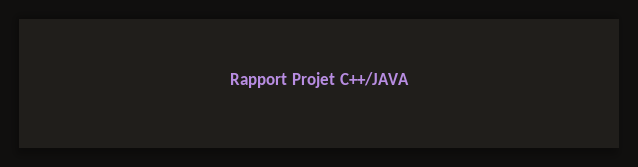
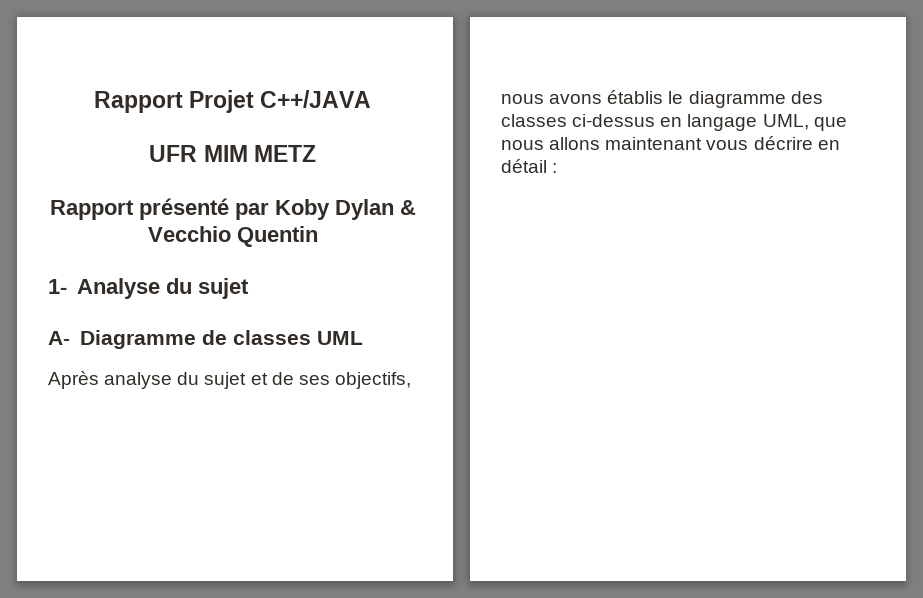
(409, 79) none -> [149,145,316,162] [49,198,416,220] [147,226,318,247] [48,278,249,299] [48,330,363,349] [48,371,411,389] [501,90,823,108] [501,114,847,131] [501,136,840,150] [501,159,558,173] // UFR MIM METZ // Rapport présenté par Koby Dylan & Vecchio Quentin // 1- Analyse du sujet // A- Diagramme de classes UML // Après analyse du sujet et de ses objectifs, nous avons établis le diagramme des classes ci-dessus en langage UML, que nous allons maintenant vous décrire en détail :

